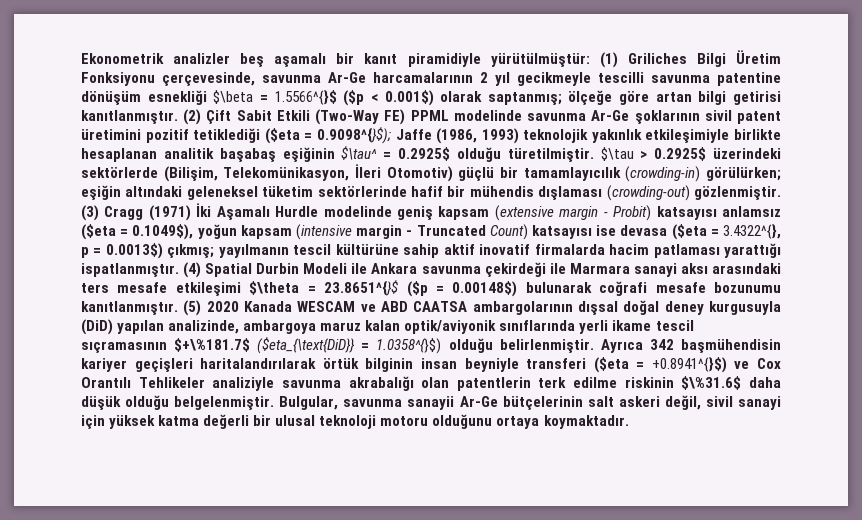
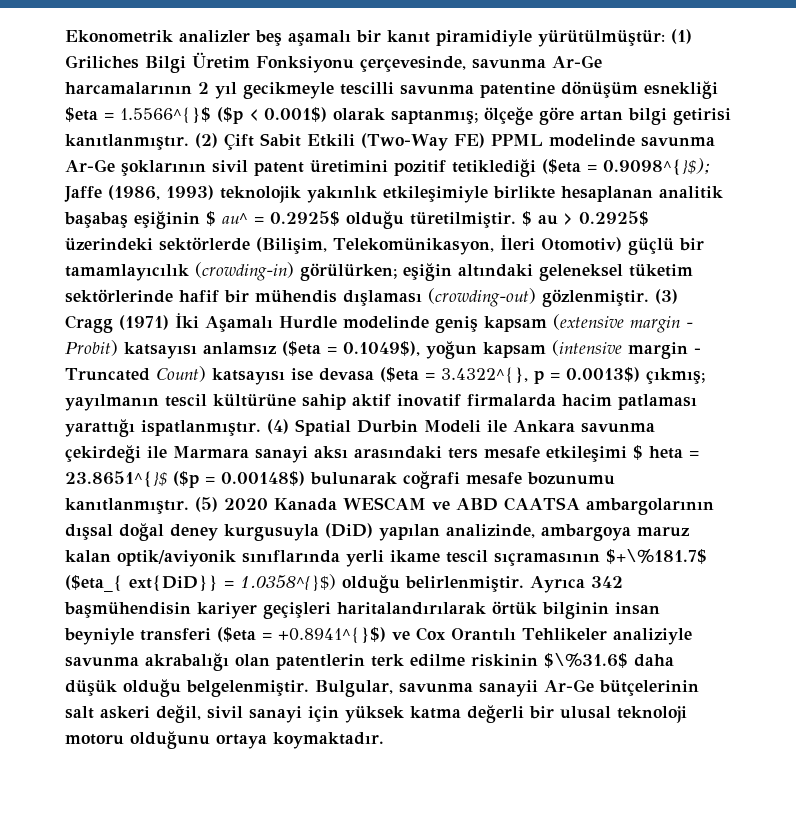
[213,90,254,104] $\beta -> [65,107,98,122] $eta
[341,146,378,160] $\tau^ -> [206,211,248,226] $ au^
[600,147,634,161] $\tau -> [521,211,558,226] $ au
[249,281,300,295] $\theta -> [633,445,683,460] $ heta
[257,337,356,354] ($eta_{\text{DiD}} -> [65,575,218,592] ($eta_{ ext{DiD}}

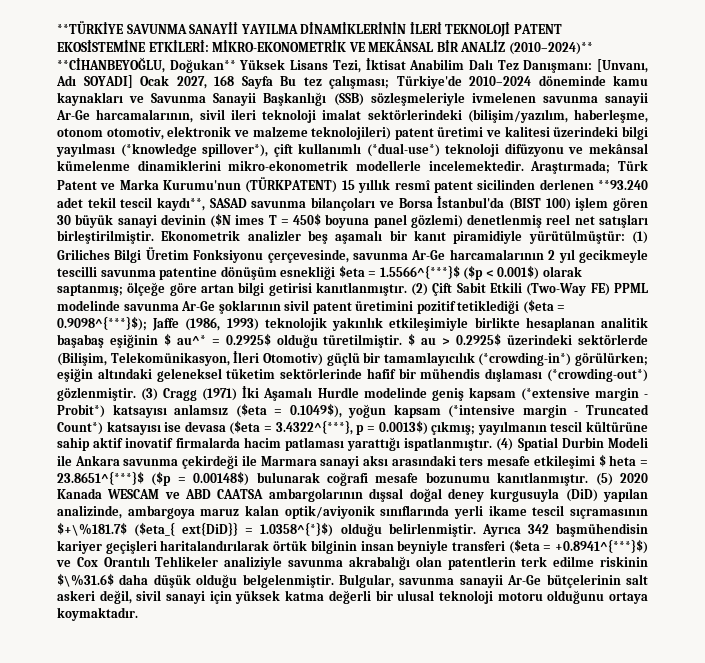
(65, 36) none -> [57,21,562,37] [57,39,593,55] [57,57,648,73] [56,75,648,89] [57,92,648,106] [56,109,648,123] [57,126,648,140] [56,143,648,157] [57,160,648,174] [57,177,649,193] [57,195,648,211] [57,213,648,228] [57,230,154,244] **TÜRKİYE SAVUNMA SANAYİİ YAYILMA DİNAMİKLERİNİN İLERİ TEKNOLOJİ PATENT EKOSİSTEMİNE ETKİLERİ: MİKRO-EKONOMETRİK VE MEKÂNSAL BİR ANALİZ (2010–2024)** **CİHANBEYOĞLU, Doğukan** Yüksek Lisans Tezi, İktisat Anabilim Dalı Tez Danışmanı: [Unvanı, Adı SOYADI] Ocak 2027, 168 Sayfa Bu tez çalışması; Türkiye'de 2010–2024 döneminde kamu kaynakları ve Savunma Sanayii Başkanlığı (SSB) sözleşmeleriyle ivmelenen savunma sanayii Ar-Ge harcamalarının, sivil ileri teknoloji imalat sektörlerindeki (bilişim/yazılım, haberleşme, otonom otomotiv, elektronik ve malzeme teknolojileri) patent üretimi ve kalitesi üzerindeki bilgi yayılması (*knowledge spillover*), çift kullanımlı (*dual-use*) teknoloji difüzyonu ve mekânsal kümelenme dinamiklerini mikro-ekonometrik modellerle incelemektedir. Araştırmada; Türk Patent ve Marka Kurumu'nun (TÜRKPATENT) 15 yıllık resmî patent sicilinden derlenen **93.240 adet tekil tescil kaydı**, SASAD savunma bilançoları ve Borsa İstanbul'da (BIST 100) işlem gören 30 büyük sanayi devinin ($N imes T = 450$ boyuna panel gözlemi) denetlenmiş reel net satışları birleştirilmiştir.
[120,107,211,124] 1.5566^{}$ -> [379,265,460,279] 1.5566^{***}$
[603,158,711,176] 0.9098^{}$); -> [57,316,147,331] 0.9098^{***}$);
[222,213,248,224] au^ -> [176,335,206,345] au^*
[195,262,294,281] (crowding-in) -> [478,352,572,366] (*crowding-in*)
[428,288,536,307] (crowding-out) -> [547,368,648,382] (*crowding-out*)
[553,314,693,333] [65,340,118,356] (extensive margin - Probit) -> [520,388,648,401] [57,404,105,418] (*extensive margin - Probit*)
[552,340,622,356] (intensive -> [448,405,516,418] (*intensive
[155,366,206,382] Count) -> [57,422,103,435] Count*)
[440,367,528,384] 3.4322^{}, -> [275,420,353,435] 3.4322^{***},
[65,471,167,488] 23.8651^{}$ -> [57,471,144,485] 23.8651^{***}$
[240,574,336,592] 1.0358^{}$) -> [260,522,334,537] 1.0358^{*}$)
[278,627,386,644] +0.8941^{}$) -> [554,539,648,554] +0.8941^{***}$)

